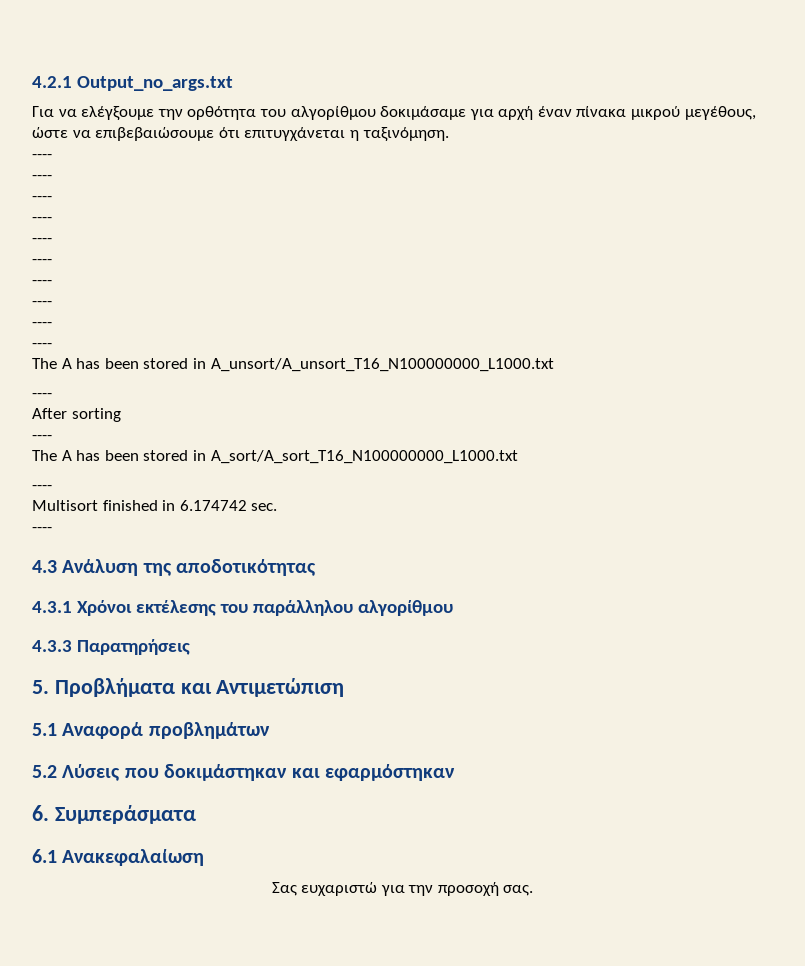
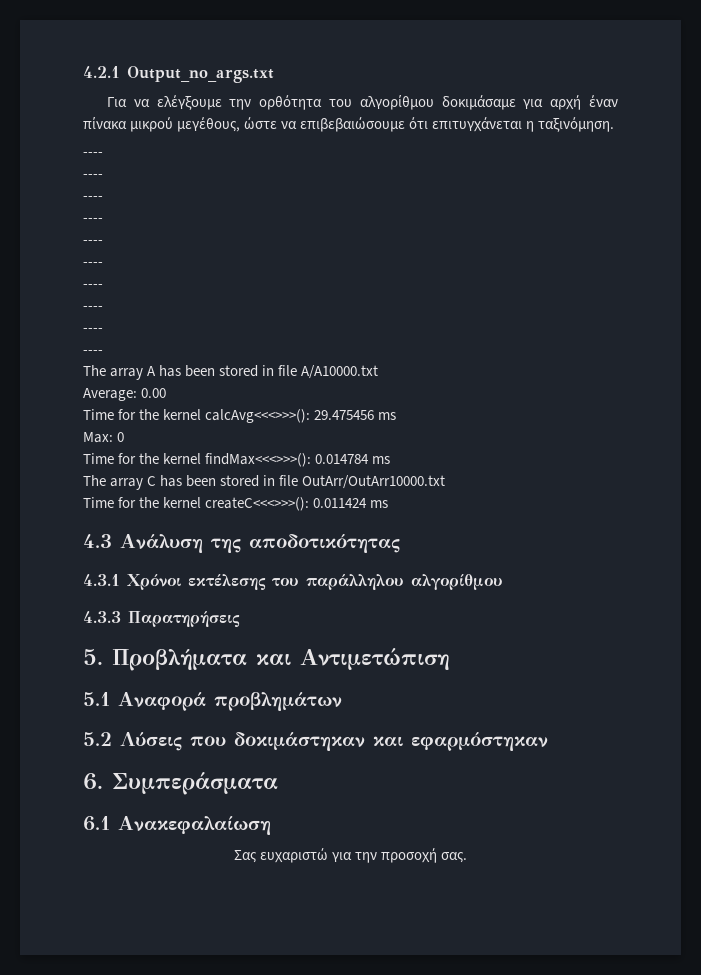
[61,358,554,372] [32,393,52,398] [32,408,121,422] [32,435,52,440] [32,450,518,464] [32,485,52,490] [32,500,278,511] [32,527,52,532] A has been stored in A_unsort/A_unsort_T16_N100000000_L1000.txt // ---- // After sorting // ---- // The A has been stored in A_sort/A_sort_T16_N100000000_L1000.txt // ---- // Multisort finished in 6.174742 sec. // ---- -> [110,365,379,380] [83,388,167,401] [83,409,397,423] [83,432,125,443] [83,453,391,467] [83,475,446,490] [83,497,389,511] array A has been stored in file A/A10000.txt // Average: 0.00 // Time for the kernel calcAvg<<<>>>(): 29.475456 ms // Max: 0 // Time for the kernel findMax<<<>>>(): 0.014784 ms // The array C has been stored in file OutArr/OutArr10000.txt // Time for the kernel createC<<<>>>(): 0.011424 ms

